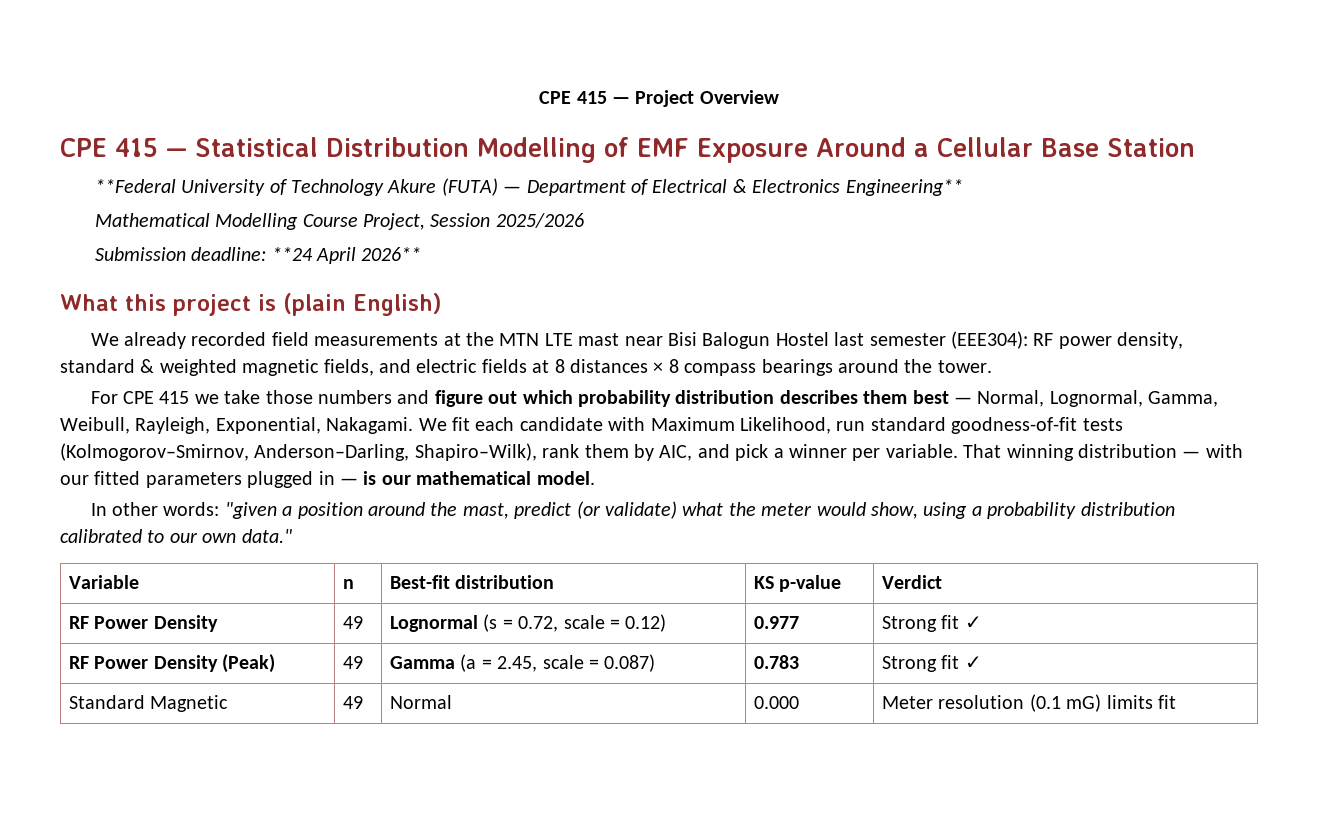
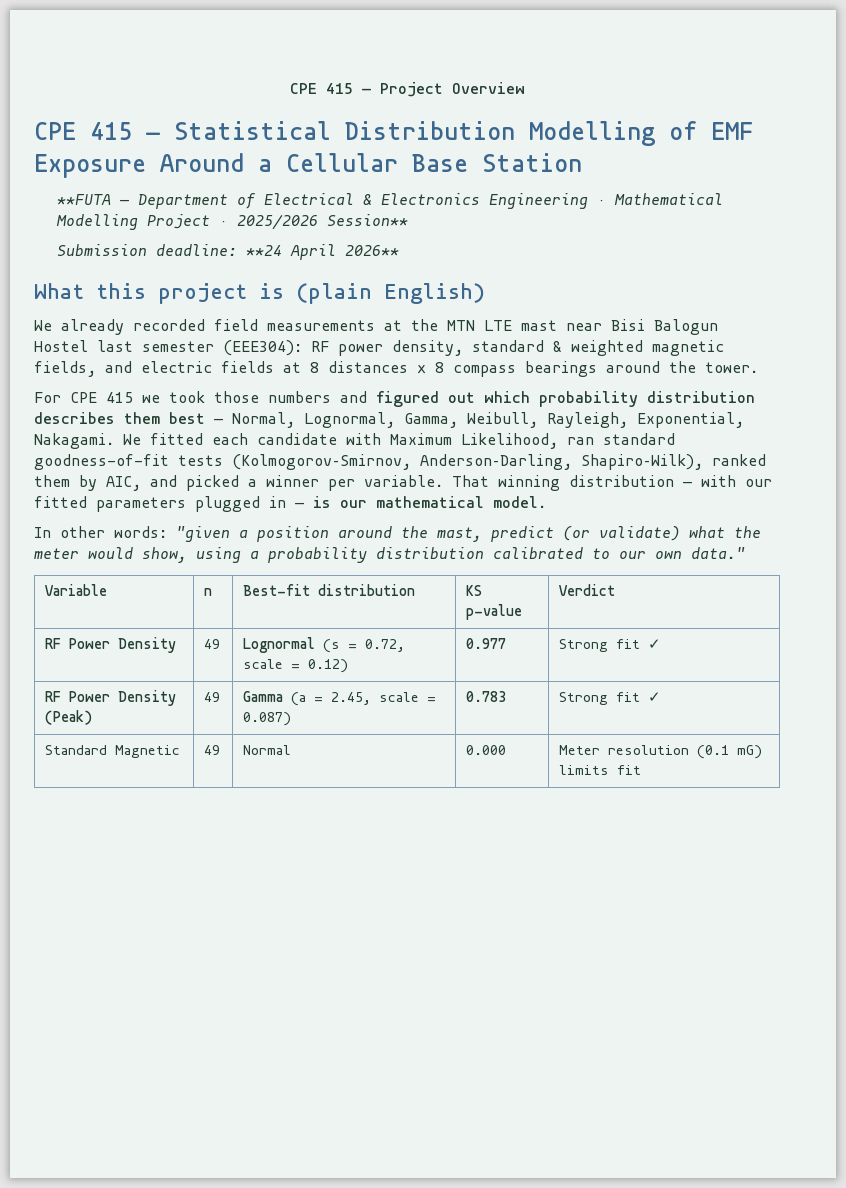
[94,178,498,196] **Federal University of Technology Akure (FUTA) -> [57,194,112,205] **FUTA
[845,179,963,196] [94,213,491,230] Engineering** // Mathematical Modelling Course Project, Session -> [489,193,724,209] [56,214,229,230] Engineering · Mathematical Modelling Project ·
(584, 220) none -> [327,214,409,226] Session**
[224,390,261,404] take -> [169,391,205,403] took
[434,390,483,407] figure -> [376,391,439,407] figured
[451,417,470,431] fit -> [150,433,203,445] fitted
[836,421,866,431] run -> [567,437,594,445] ran
[542,444,580,458] rank -> [712,454,766,466] ranked
[735,444,769,461] pick -> [186,475,239,491] picked

